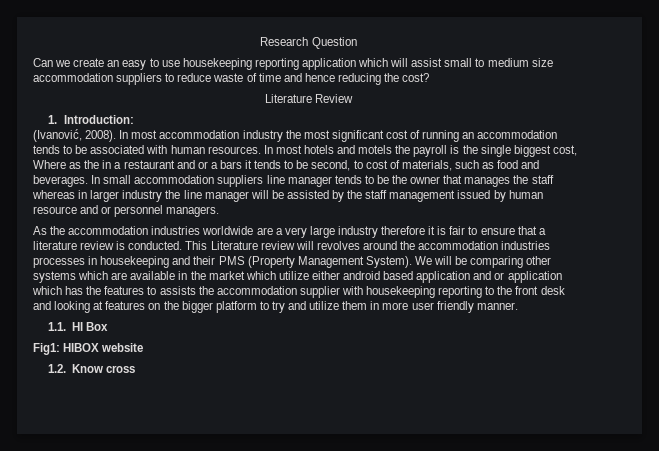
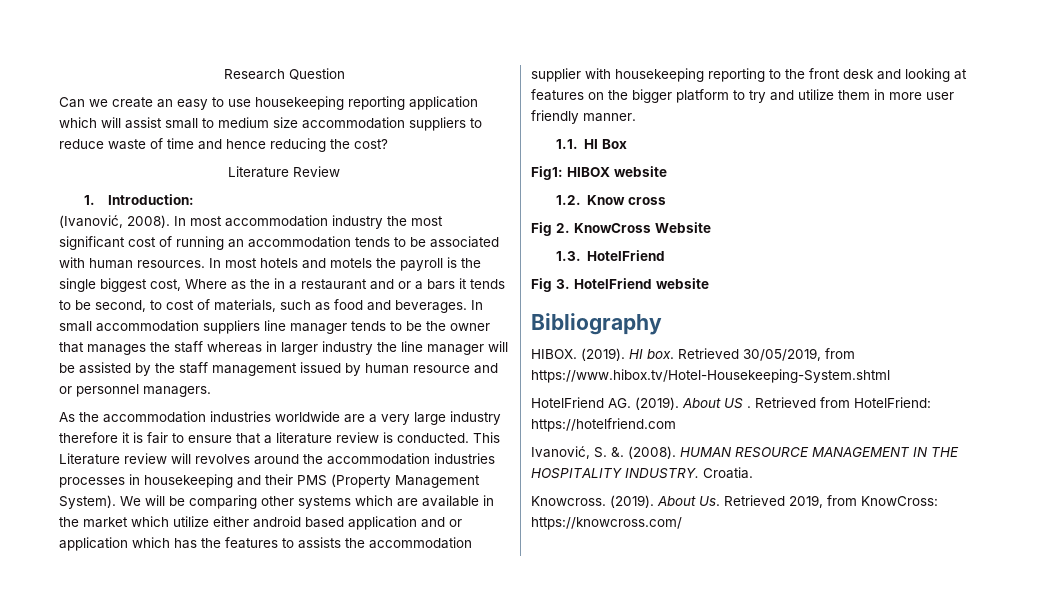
(136, 369) none -> [531,222,711,236] [555,250,666,261] [531,278,709,292] [531,313,662,335] [531,348,855,361] [531,369,890,383] [531,397,931,410] [531,418,676,432] [531,446,959,459] [531,467,753,479] [531,495,938,508] [531,517,682,530] // Fig 2. KnowCross Website // 1.3. HotelFriend // Fig 3. HotelFriend website // Bibliography // HIBOX. (2019). HI box. Retrieved 30/05/2019, from https://www.hibox.tv/Hotel-Housekeeping-System.shtml // HotelFriend AG. (2019). About US . Retrieved from HotelFriend: https://hotelfriend.com // Ivanović, S. &. (2008). HUMAN RESOURCE MANAGEMENT IN THE HOSPITALITY INDUSTRY. Croatia. // Knowcross. (2019). About Us. Retrieved 2019, from KnowCross: https://knowcross.com/

